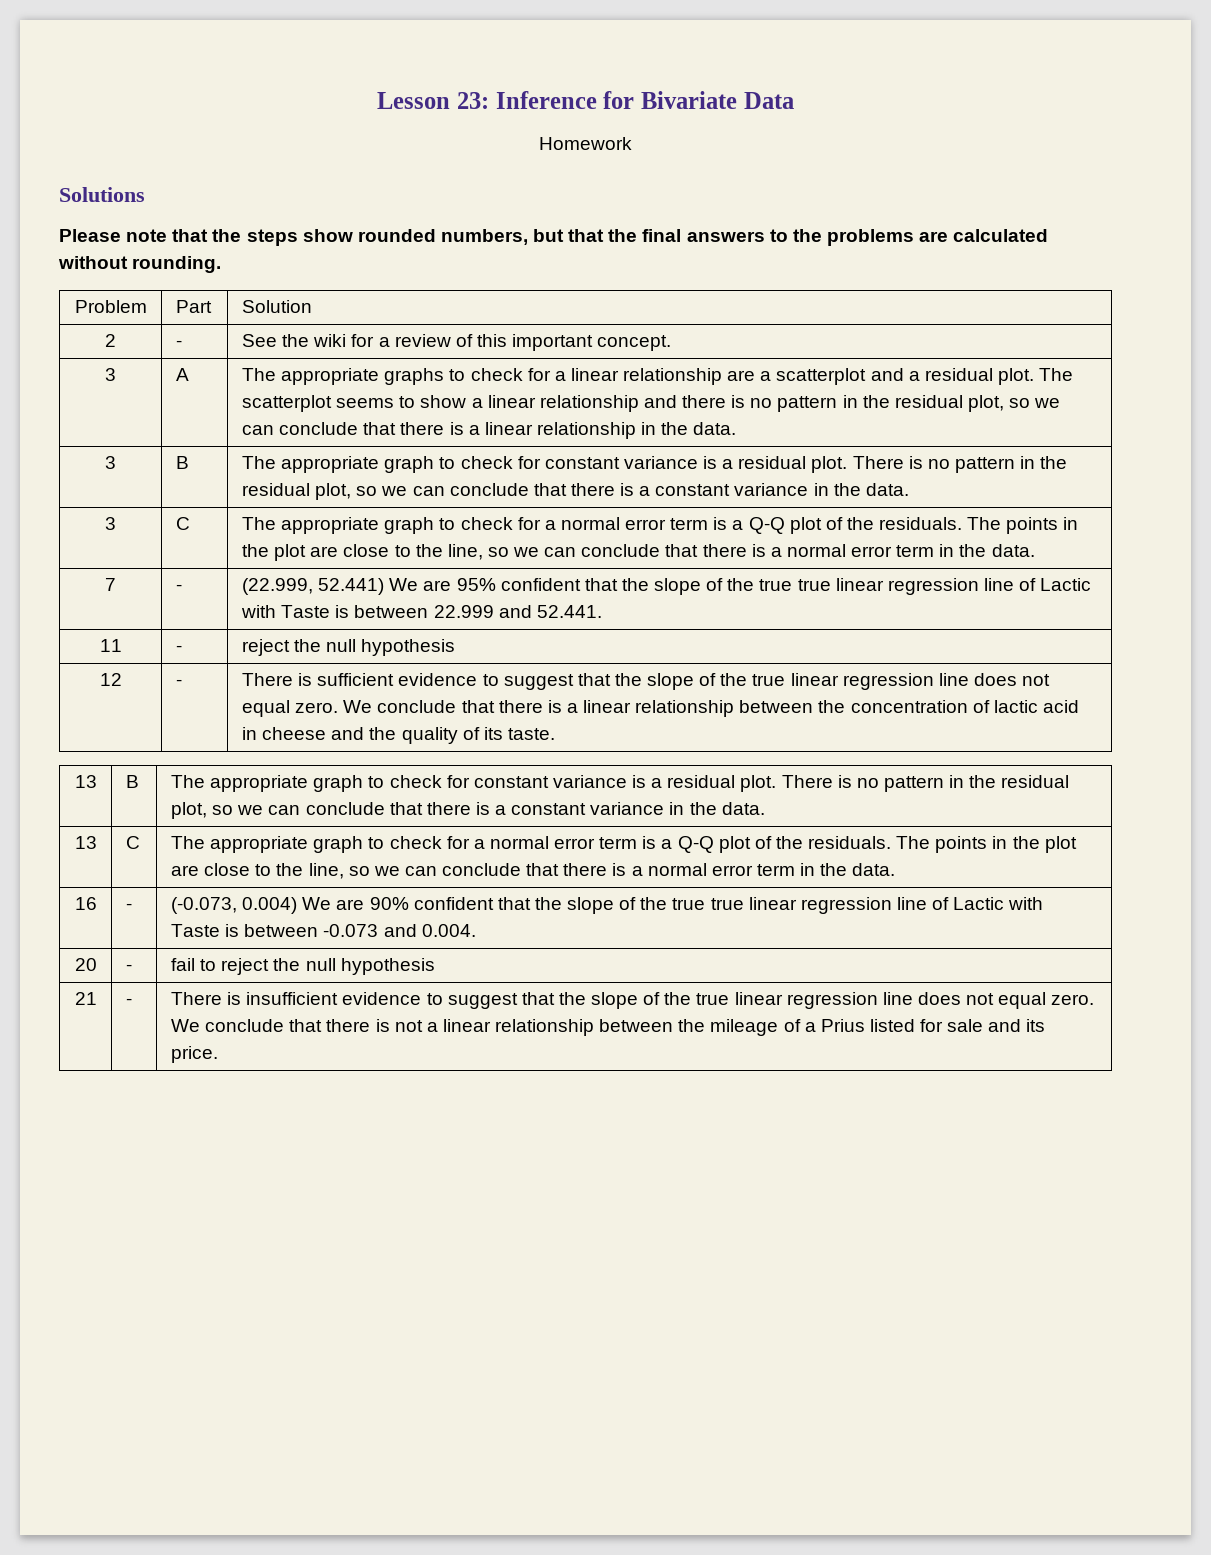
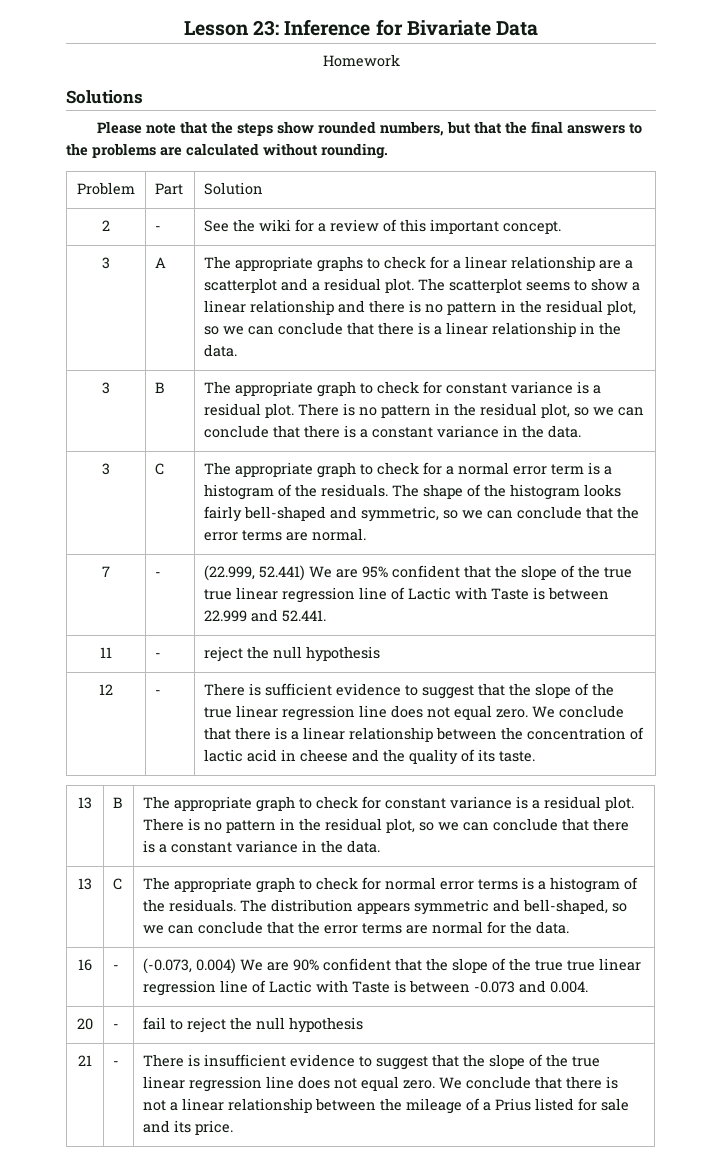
[748,517,1079,534] [241,544,1035,561] Q-Q plot of the residuals. The points in the plot are close to the line, so we can conclude that there is a normal error term in the data. -> [204,484,622,500] [204,506,640,522] [204,528,367,541] histogram of the residuals. The shape of the histogram looks fairly bell-shaped and symmetric, so we can conclude that the error terms are normal.
[473,836,1077,853] [170,863,816,879] a normal error term is a Q-Q plot of the residuals. The points in the plot are close to the line, so we can conclude that there is a normal error term in -> [385,877,639,893] [143,899,628,915] [143,921,507,934] normal error terms is a histogram of the residuals. The distribution appears symmetric and bell-shaped, so we can conclude that the error terms are normal for

